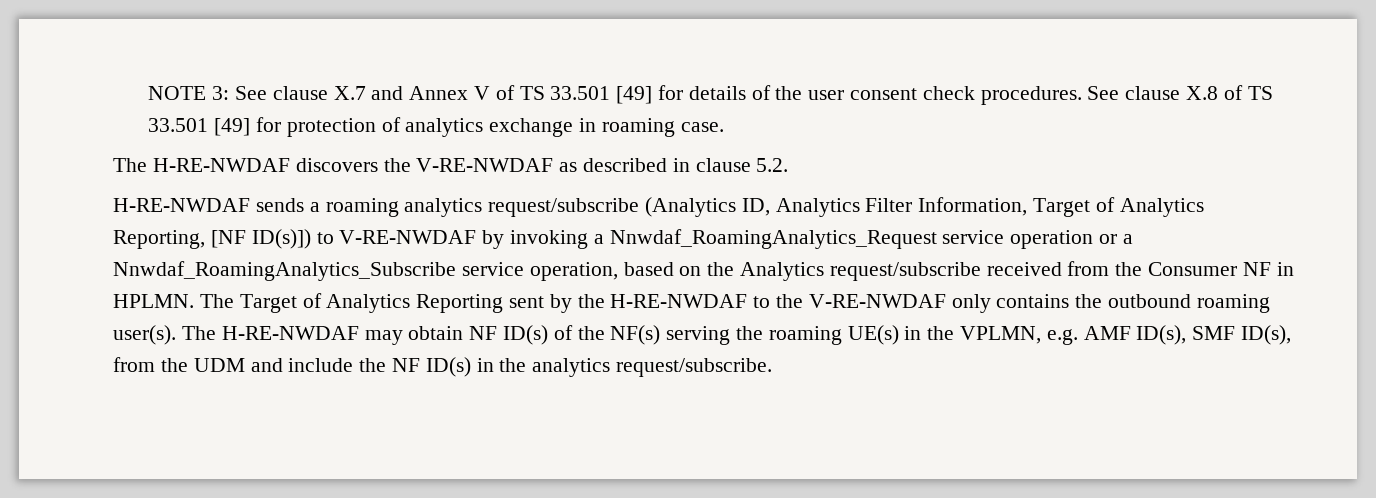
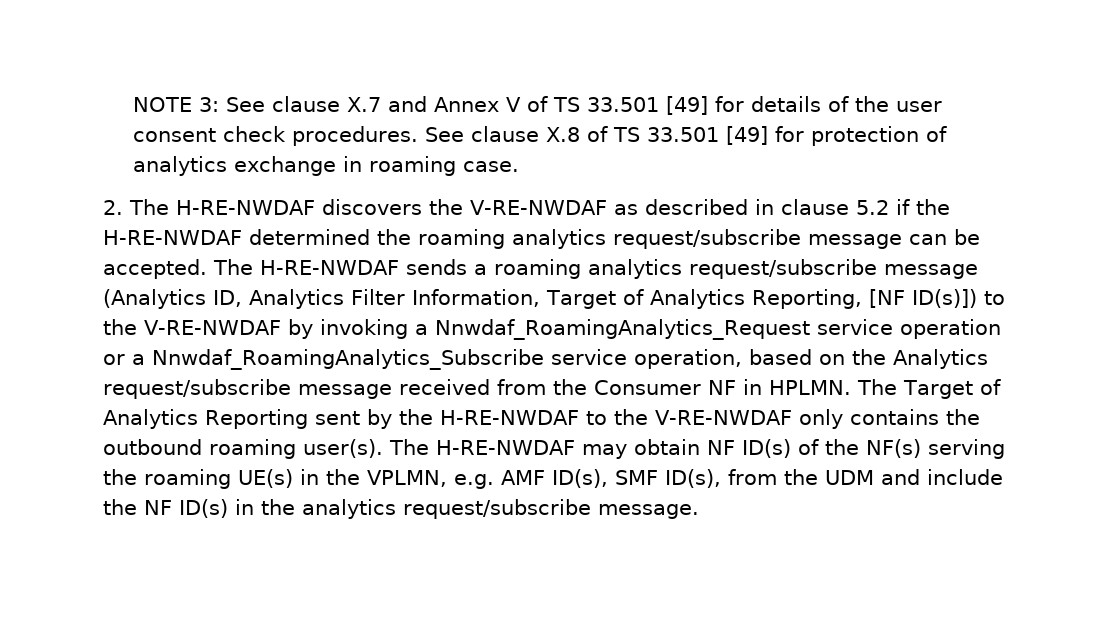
(724, 127) none -> [103,200,124,215] 2.
[756,158,789,172] 5.2. // -> [856,199,951,215] [103,229,981,249] [103,259,254,279] 5.2 if the H-RE-NWDAF determined the roaming analytics request/subscribe message can be accepted. The
(640, 207) none -> [884,264,979,279] message
(334, 238) none -> [103,319,138,335] the
(981, 271) none -> [298,384,393,399] message
[616,358,773,377] request/subscribe. -> [403,499,700,519] request/subscribe message.

